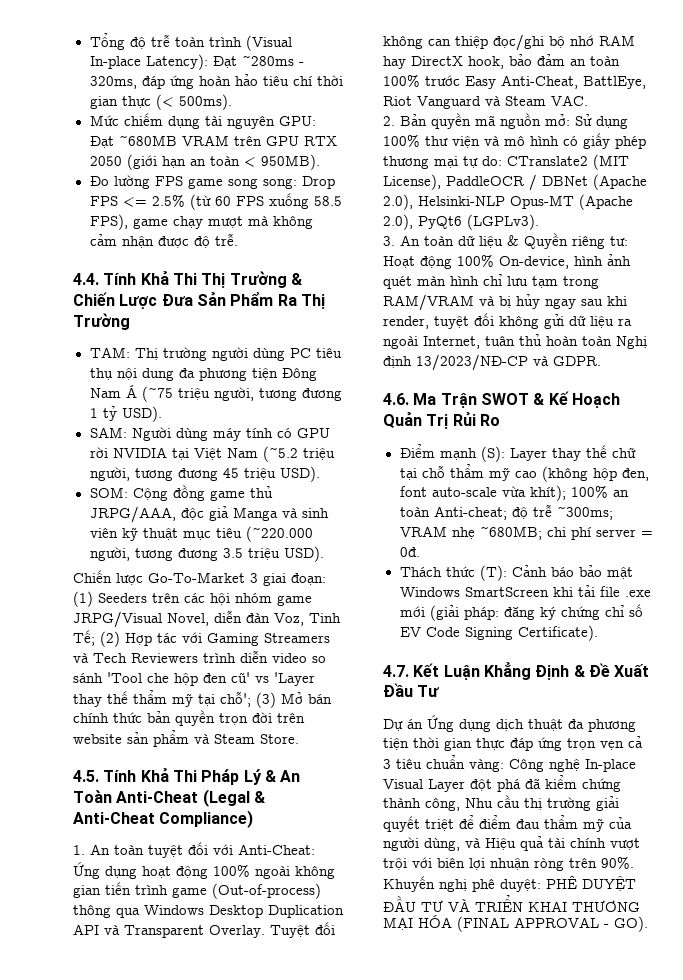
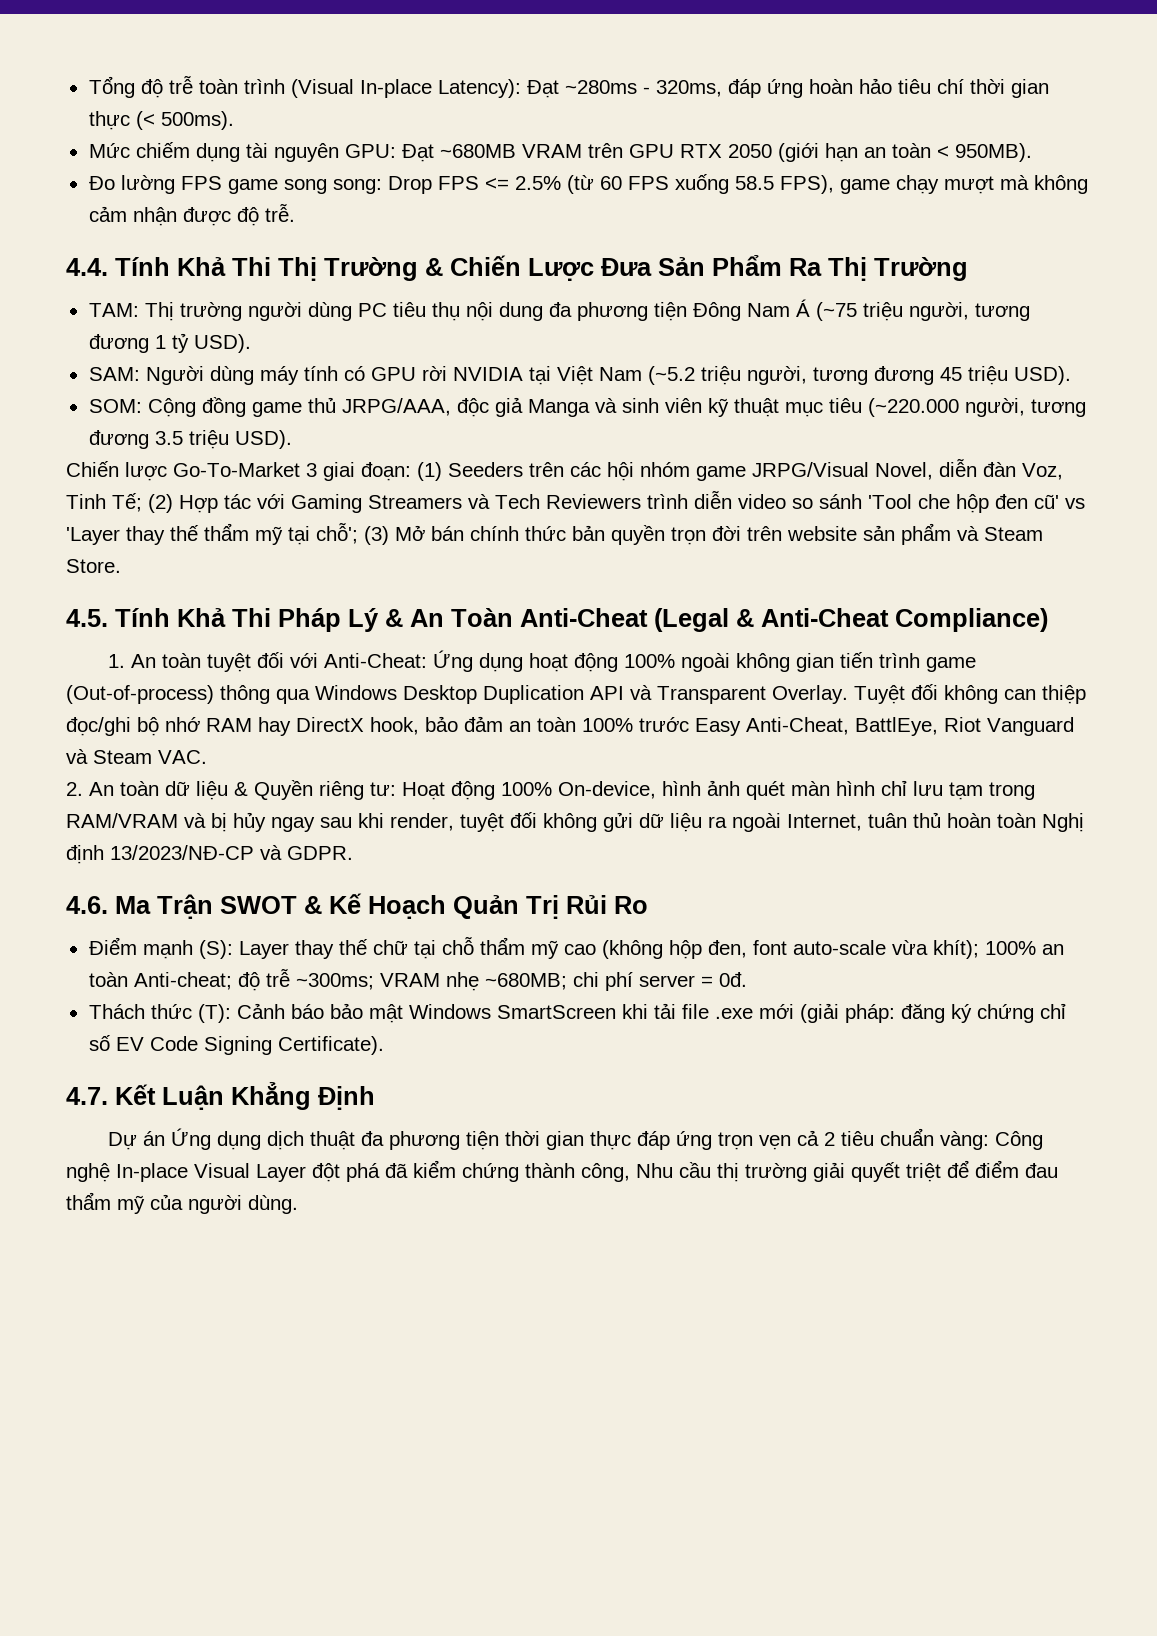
[400,113,628,129] [383,133,646,149] [383,154,629,170] [383,174,647,191] [383,194,633,210] [383,214,539,230] [383,236,395,246] Bản quyền mã nguồn mở: Sử dụng 100% thư viện và mô hình có giấy phép thương mại tự do: CTranslate2 (MIT License), PaddleOCR / DBNet (Apache 2.0), Helsinki-NLP Opus-MT (Apache 2.0), PyQt6 (LGPLv3). // 3. -> (83, 789) none
[573,663,650,677] [383,683,440,697] & Đề Xuất Đầu Tư -> (375, 1098) none
[383,759,391,769] 3 -> [823,1132,835,1146] 2
[424,836,640,851] [383,856,634,871] [383,875,636,892] [383,895,640,912] [383,915,648,932] dùng, và Hiệu quả tài chính vượt trội với biên lợi nhuận ròng trên 90%. Khuyến nghị phê duyệt: PHÊ DUYỆT ĐẦU TƯ VÀ TRIỂN KHAI THƯƠNG MẠI HÓA (FINAL APPROVAL - GO). -> [248,1195,298,1214] dùng.

